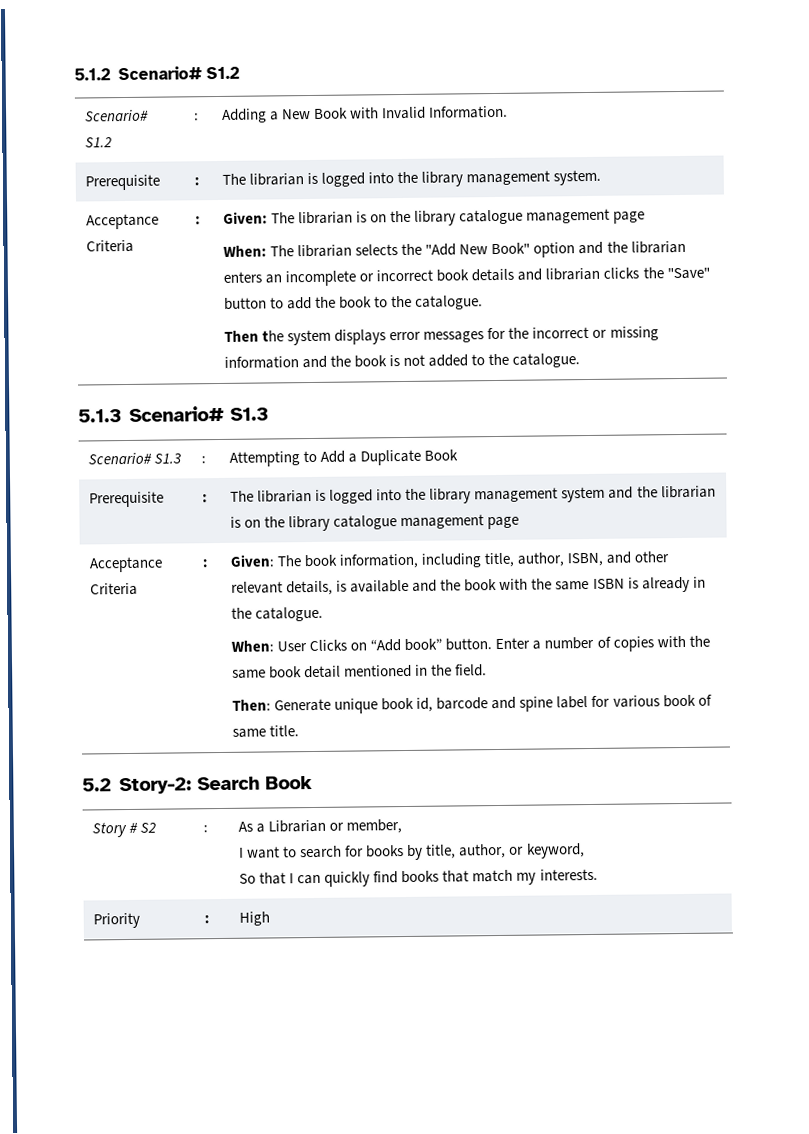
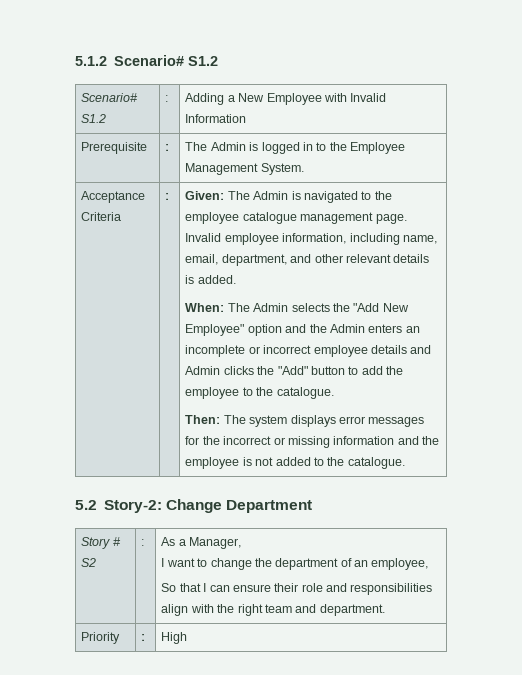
[314,107,349,119] Book -> [266,93,322,105] Employee
[429,105,509,119] [85,174,161,191] [194,177,201,186] [222,169,602,187] [86,213,160,230] [86,239,135,253] [195,216,202,225] [223,208,646,226] Information. // Prerequisite | : | The librarian is logged into the library management system. // Acceptance Criteria | : | Given: The librarian is on the library catalogue management page -> [185,114,247,123] [81,142,148,154] [165,144,170,151] [185,142,406,154] [185,163,304,175] [81,191,146,203] [81,212,122,221] [165,193,170,200] [185,191,392,203] [185,212,407,224] [185,233,437,245] [185,254,430,266] [185,275,236,284] Information // Prerequisite | : | The Admin is logged in to the Employee Management System. // Acceptance Criteria | : | Given: The Admin is navigated to the employee catalogue management page. Invalid employee information, including name, email, department, and other relevant details is added.
[297,244,353,258] librarian -> [253,303,289,312] Admin
[491,242,531,255] Book" -> [185,324,245,336] Employee"
[630,240,686,254] librarian -> [329,324,365,333] Admin
[436,269,470,282] book -> [313,345,368,357] employee
[545,267,601,281] librarian -> [185,366,221,375] Admin
[666,267,710,280] "Save" -> [277,366,308,375] "Add"
[339,295,484,310] [224,330,285,342] book to the catalogue. // Then the -> [185,387,334,399] [185,415,246,424] employee to the catalogue. // Then: The
[354,355,388,368] book -> [185,457,240,469] employee
[78,405,269,423] [88,452,182,465] [201,456,207,464] [229,449,459,467] [89,491,165,508] [202,494,209,503] [230,485,716,504] [230,514,520,532] [89,556,164,573] [90,582,139,596] [202,559,209,568] [230,551,670,569] [231,576,706,596] [231,606,324,622] [231,635,710,652] [232,664,488,679] [232,694,712,714] [232,725,300,738] [82,776,313,795] 5.1.3 Scenario# S1.3 // Scenario# S1.3 | : | Attempting to Add a Duplicate Book // Prerequisite | : | The librarian is logged into the library management system and the librarian is on the library catalogue management page // Acceptance Criteria | : | Given: The book information, including title, author, ISBN, and other relevant details, is available and the book with the same ISBN is already in the catalogue. // When: User Clicks on “Add book” button. Enter a number of copies with the same book detail mentioned in the field. // Then: Generate unique book id, barcode and spine label for various book of same title. // 5.2 Story-2: Search Book -> [75,499,313,513] 5.2 Story-2: Change Department
[268,819,403,834] Librarian or member, -> [189,537,242,549] Manager,
[300,843,585,860] [239,868,598,887] search for books by title, author, or keyword, // So that I can quickly find books that match my interests. -> [210,558,429,570] [161,583,433,595] [161,604,385,616] change the department of an employee, // So that I can ensure their role and responsibilities align with the right team and department.

